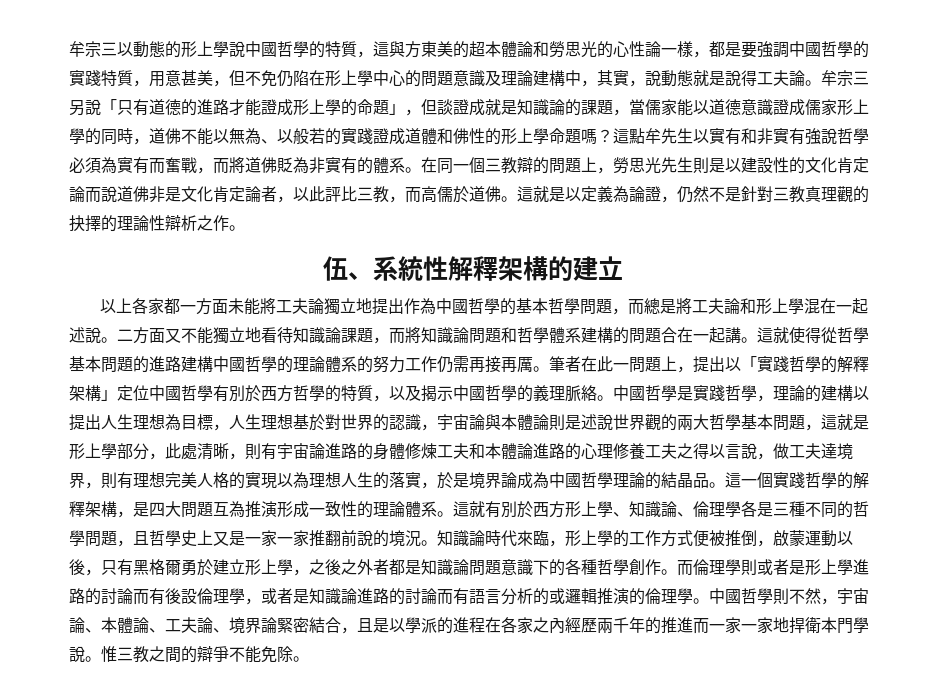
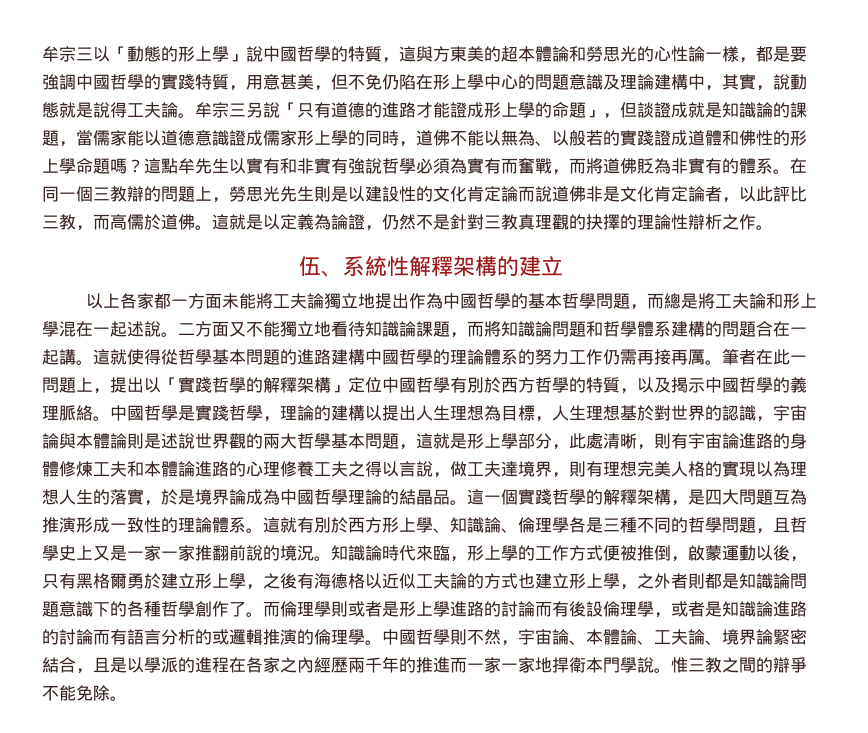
(133, 49) none -> [110,46,127,60] 「
(229, 49) none -> [229,53,246,62] 」
[341,559,389,575] 之外者 -> [297,573,705,590] 有海德格以近似工夫論的方式也建立形上學，之外者則
(661, 567) none -> [229,602,246,617] 了

